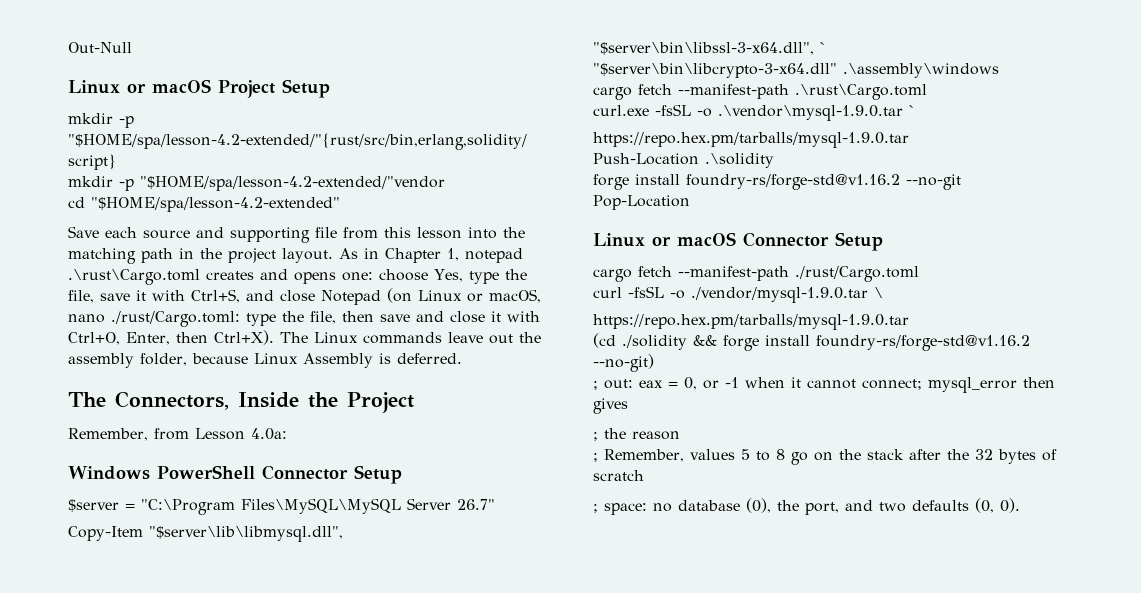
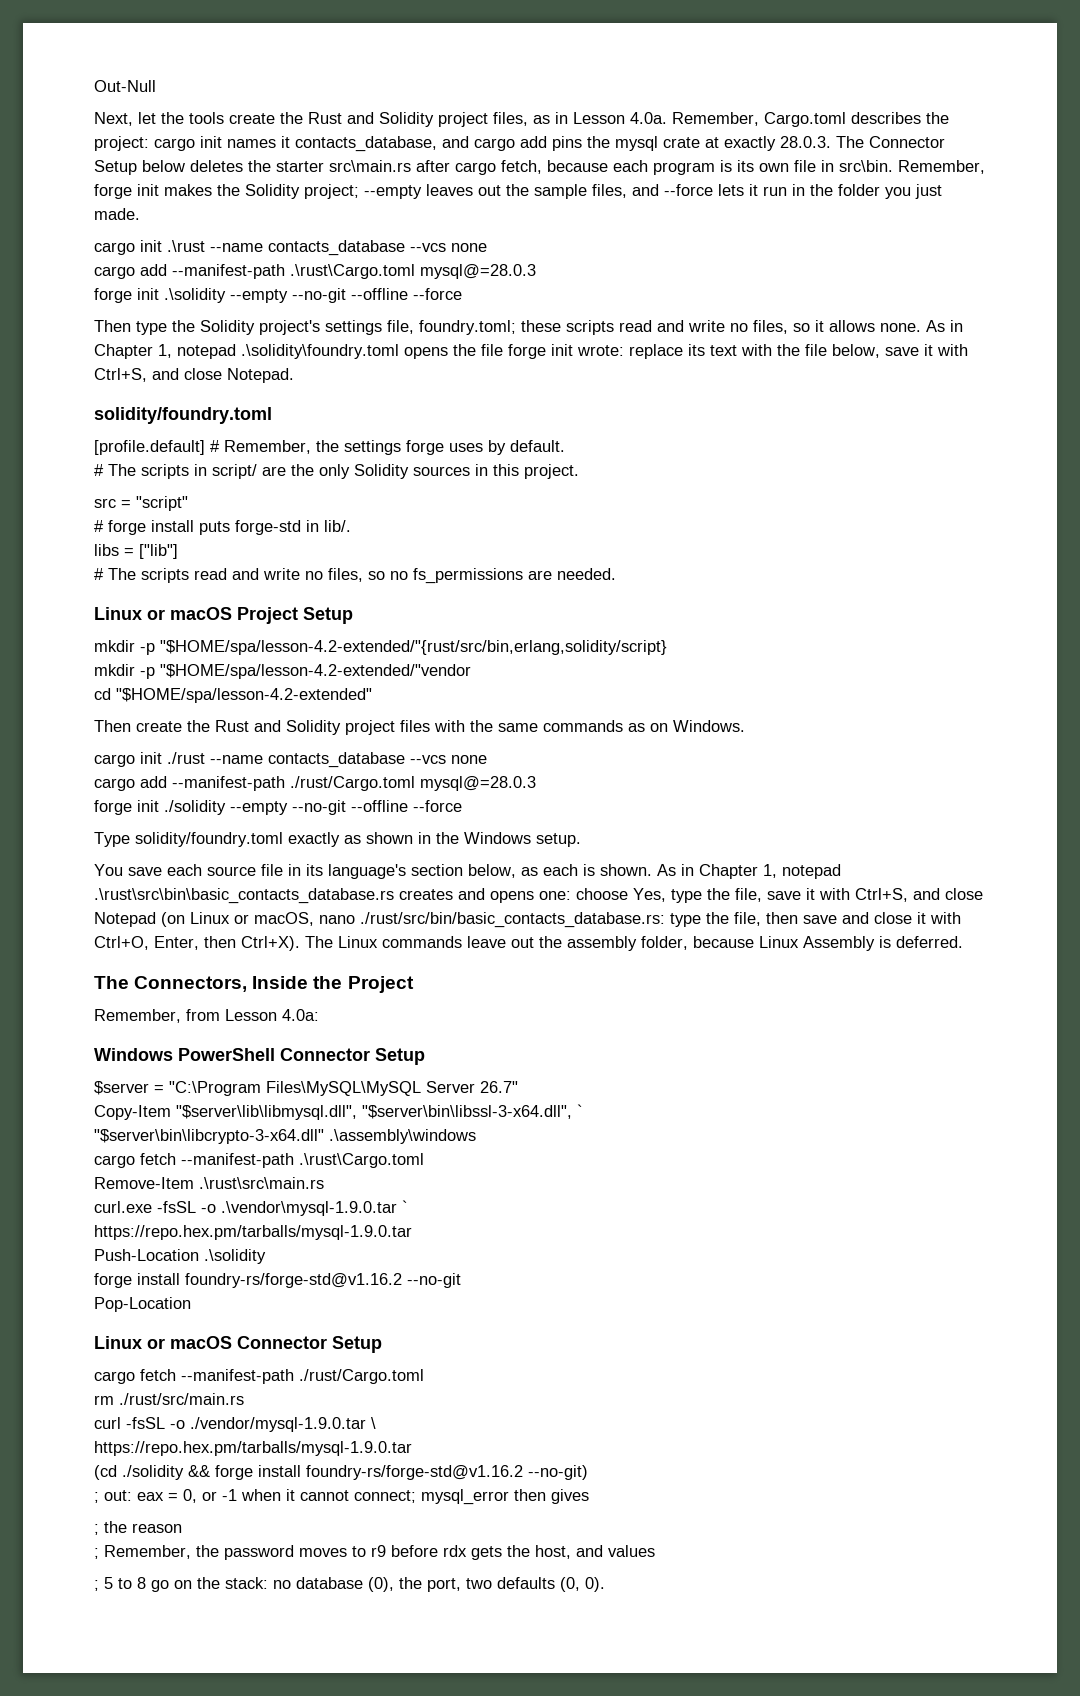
(132, 47) none -> [94,112,949,127] [94,136,945,152] [94,160,985,175] [94,184,942,199] [94,208,140,220] [94,240,487,256] [94,264,536,279] [94,288,462,303] [94,320,963,335] [94,344,968,359] [94,368,294,383] [94,407,272,424] [94,440,565,455] [94,464,579,479] [94,496,188,511] [94,520,351,535] [94,544,178,559] [94,568,616,584] // Next, let the tools create the Rust and Solidity project files, as in Lesson 4.0a. Remember, Cargo.toml describes the project: cargo init names it contacts_database, and cargo add pins the mysql crate at exactly 28.0.3. The Connector Setup below deletes the starter src\main.rs after cargo fetch, because each program is its own file in src\bin. Remember, forge init makes the Solidity project; --empty leaves out the sample files, and --force lets it run in the folder you just made. // cargo init .\rust --name contacts_database --vcs none // cargo add --manifest-path .\rust\Cargo.toml mysql@=28.0.3 // forge init .\solidity --empty --no-git --offline --force // Then type the Solidity project's settings file, foundry.toml; these scripts read and write no files, so it allows none. As in Chapter 1, notepad .\solidity\foundry.toml opens the file forge init wrote: replace its text with the file below, save it with Ctrl+S, and close Notepad. // solidity/foundry.toml // [profile.default] # Remember, the settings forge uses by default. // # The scripts in script/ are the only Solidity sources in this project. // src = "script" // # forge install puts forge-std in lib/. // libs = ["lib"] // # The scripts read and write no files, so no fs_permissions are needed.
[68,226,525,243] [68,248,523,264] [68,269,200,285] Save each source and supporting file from this lesson into the matching path in the project layout. As in Chapter 1, notepad .\rust\Cargo.toml -> [94,720,745,735] [94,752,487,768] [94,776,536,791] [94,800,462,815] [94,832,581,847] [94,864,841,879] [94,888,394,904] Then create the Rust and Solidity project files with the same commands as on Windows. // cargo init ./rust --name contacts_database --vcs none // cargo add --manifest-path ./rust/Cargo.toml mysql@=28.0.3 // forge init ./solidity --empty --no-git --offline --force // Type solidity/foundry.toml exactly as shown in the Windows setup. // You save each source file in its language's section below, as each is shown. As in Chapter 1, notepad .\rust\src\bin\basic_contacts_database.rs
[111,311,240,327] ./rust/Cargo.toml: -> [360,912,665,928] ./rust/src/bin/basic_contacts_database.rs:
(927, 92) none -> [94,1177,324,1189] // Remove-Item .\rust\src\main.rs
(919, 274) none -> [94,1393,244,1405] // rm ./rust/src/main.rs
(684, 455) none -> [196,1545,603,1560] the password moves to r9 before rdx gets the host, and
(735, 454) none -> [94,1580,99,1591] // ;
[867,449,1057,464] [593,470,644,481] [593,503,647,515] stack after the 32 bytes of scratch // ; space: -> [225,1577,268,1589] stack:
[845,500,873,511] and -> (461, 1585) none

